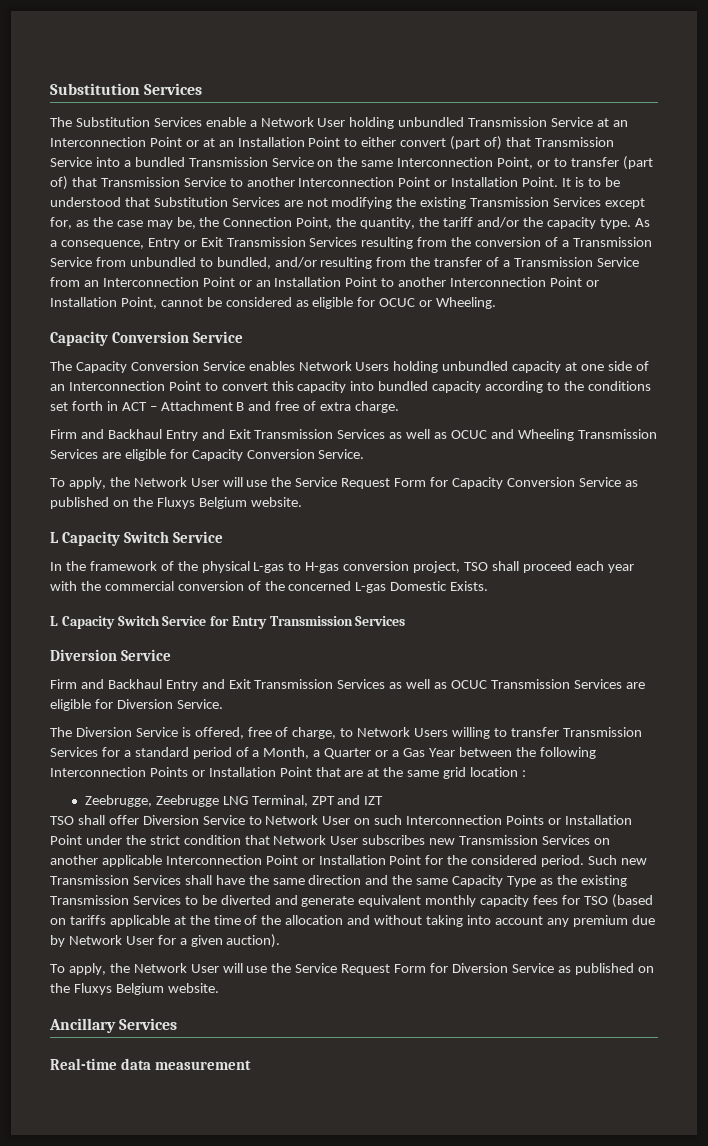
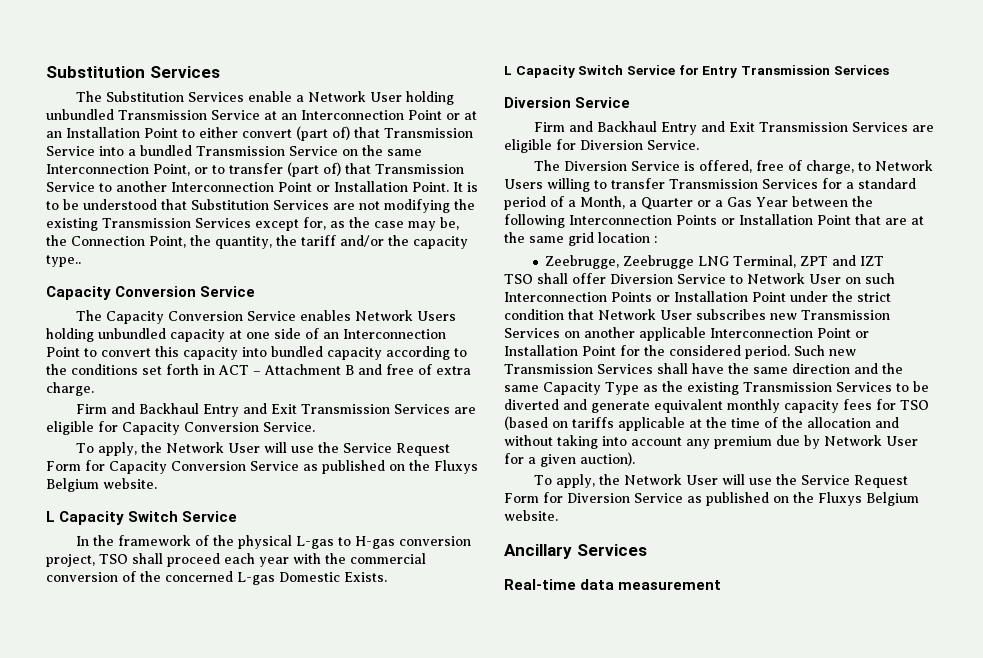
[599,218,650,229] [50,237,652,249] [50,257,639,269] [50,277,599,287] [50,297,497,309] type. As a consequence, Entry or Exit Transmission Services resulting from the conversion of a Transmission Service from unbundled to bundled, and/or resulting from the transfer of a Transmission Service from an Interconnection Point or an Installation Point to another Interconnection Point or Installation Point, cannot be considered as eligible for OCUC or Wheeling. -> [46,255,81,267] type..
[389,429,657,441] [50,449,98,459] as well as OCUC and Wheeling Transmission Services -> (451, 409) none
[389,679,622,689] as well as OCUC Transmission Services -> (909, 127) none

